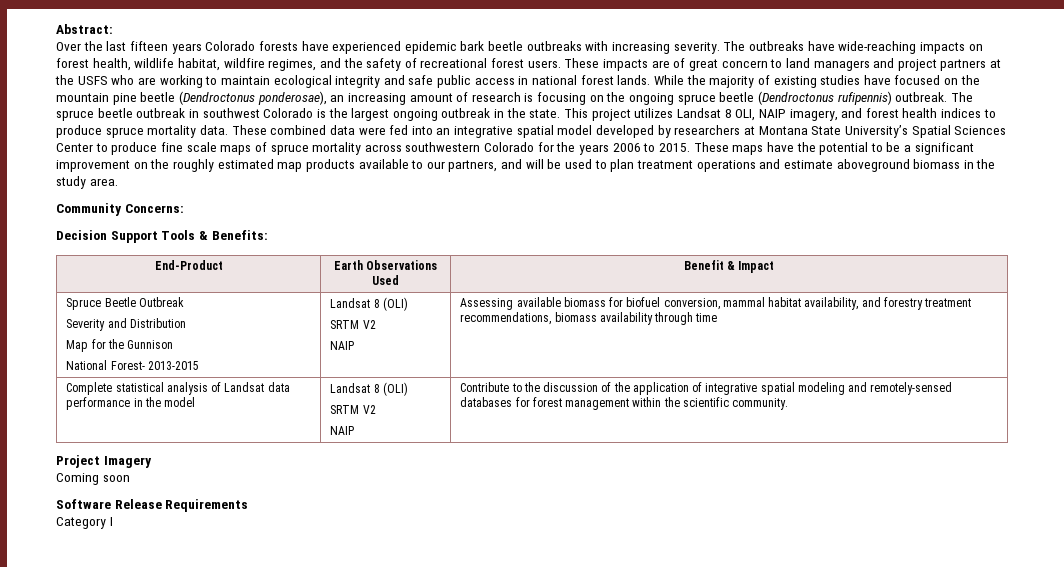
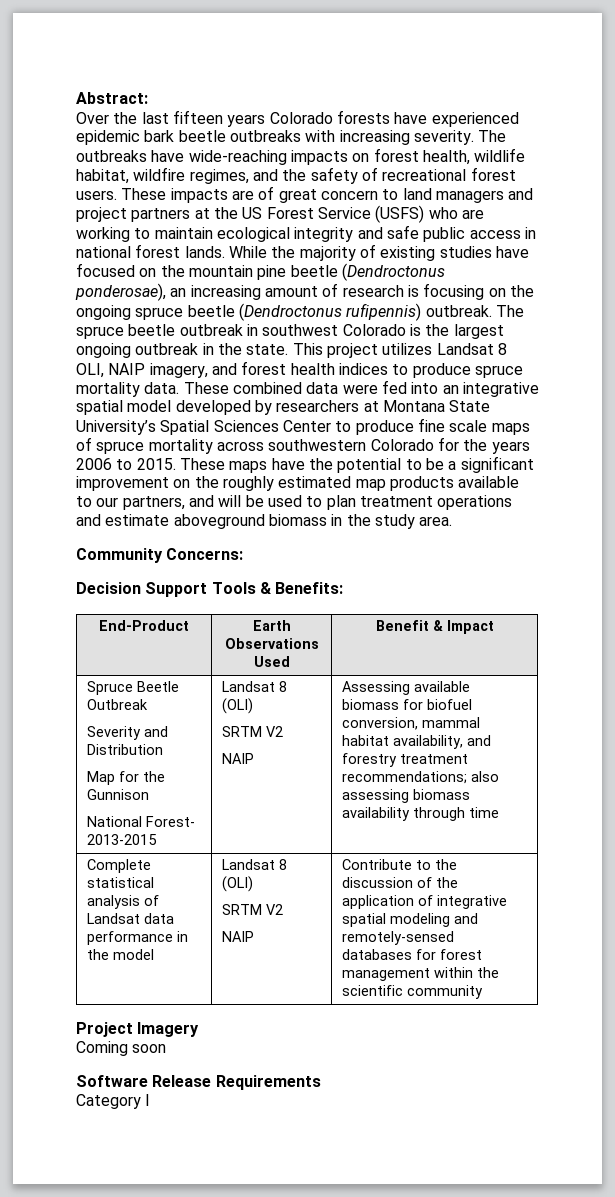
[77,76,108,85] USFS -> [242,205,425,223] US Forest Service (USFS)
[460,312,552,325] recommendations, -> [342,771,500,784] [342,789,410,803] recommendations; also assessing
[732,398,789,410] community. -> [407,985,484,999] community

